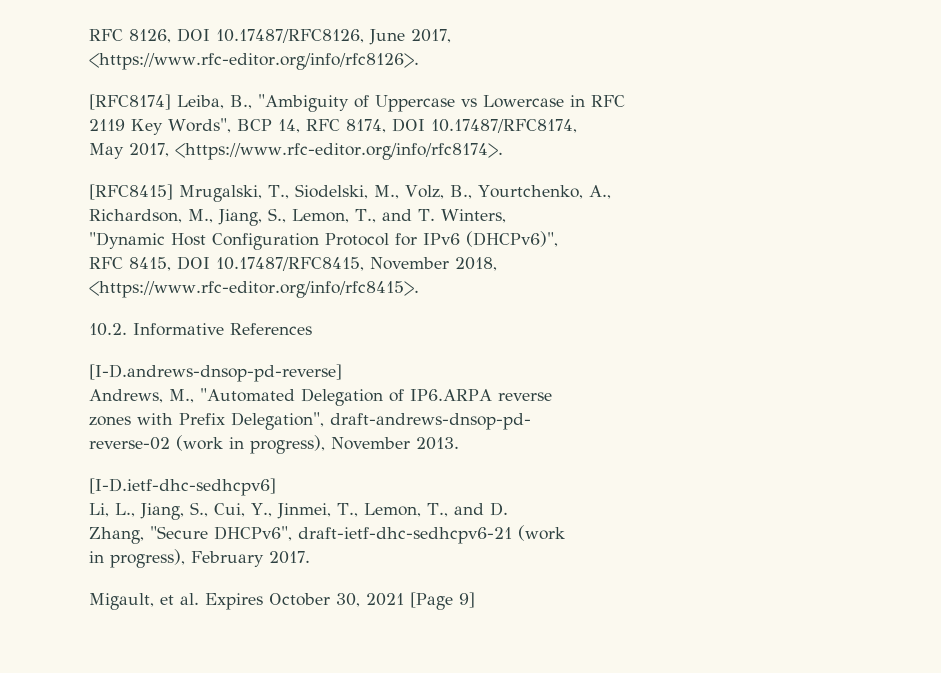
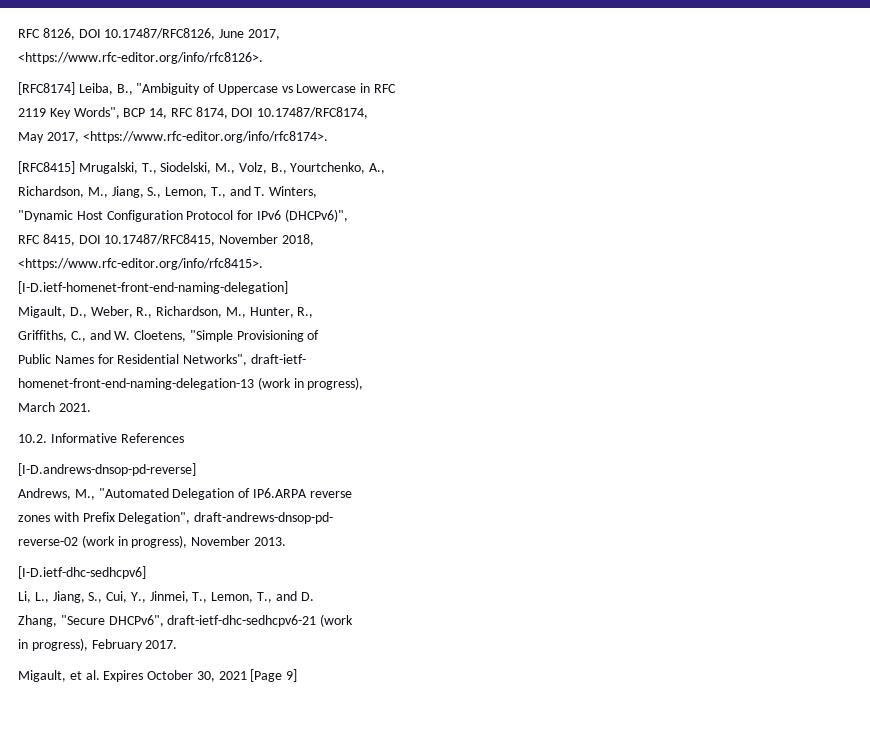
(419, 289) none -> [18,281,288,294] [18,306,314,318] [18,330,320,342] [18,354,306,366] [18,377,364,390] [18,402,91,412] // [I-D.ietf-homenet-front-end-naming-delegation] // Migault, D., Weber, R., Richardson, M., Hunter, R., // Griffiths, C., and W. Cloetens, "Simple Provisioning of // Public Names for Residential Networks", draft-ietf- // homenet-front-end-naming-delegation-13 (work in progress), // March 2021.

